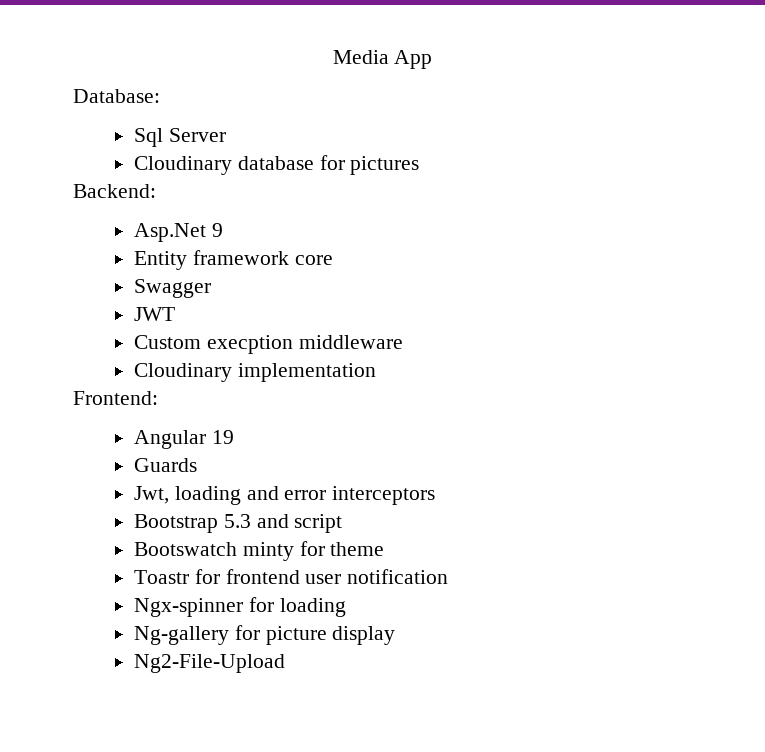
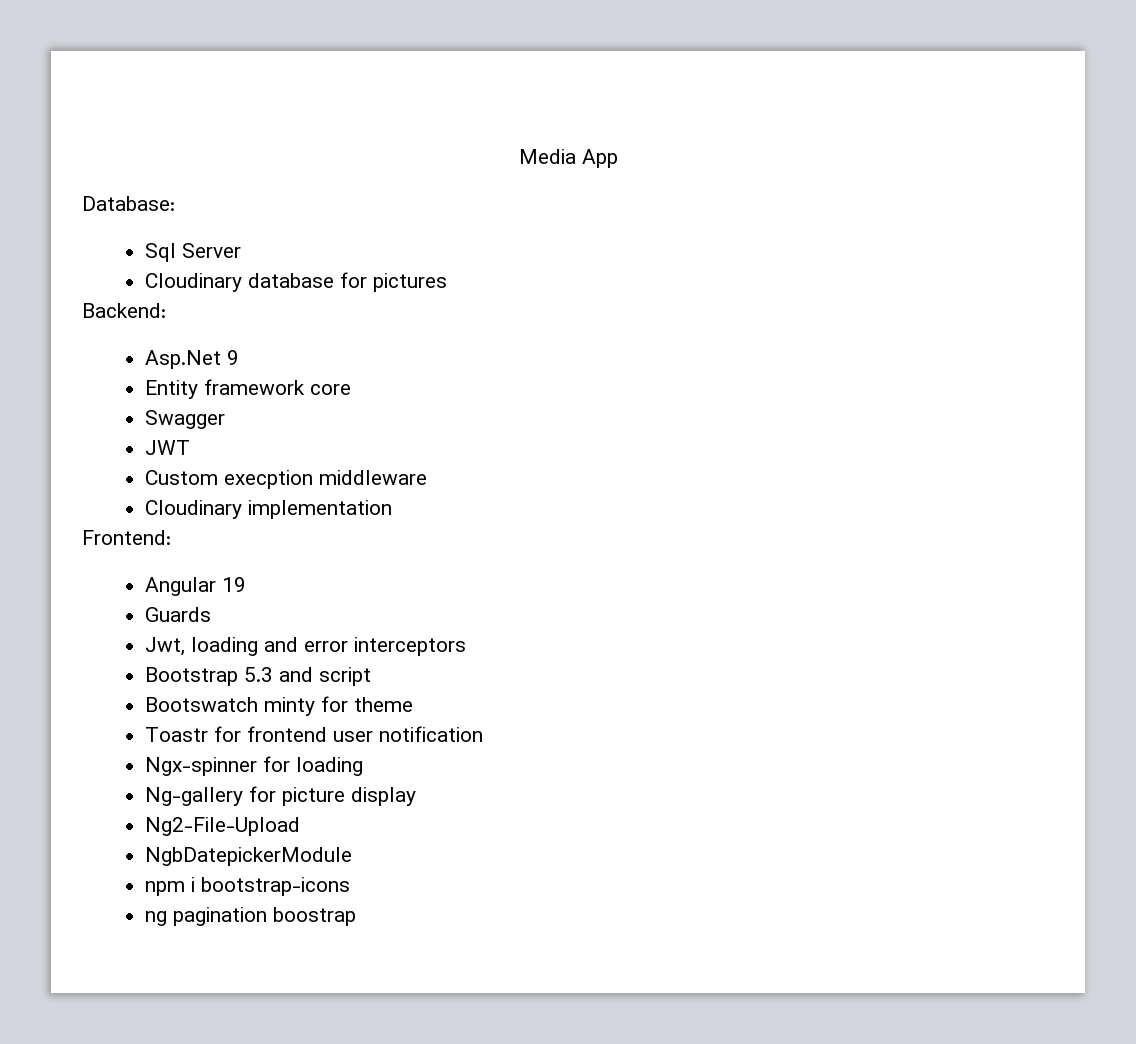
(286, 663) none -> [145,847,353,866] [145,877,351,896] [145,907,357,926] // NgbDatepickerModule // npm i bootstrap-icons // ng pagination boostrap

